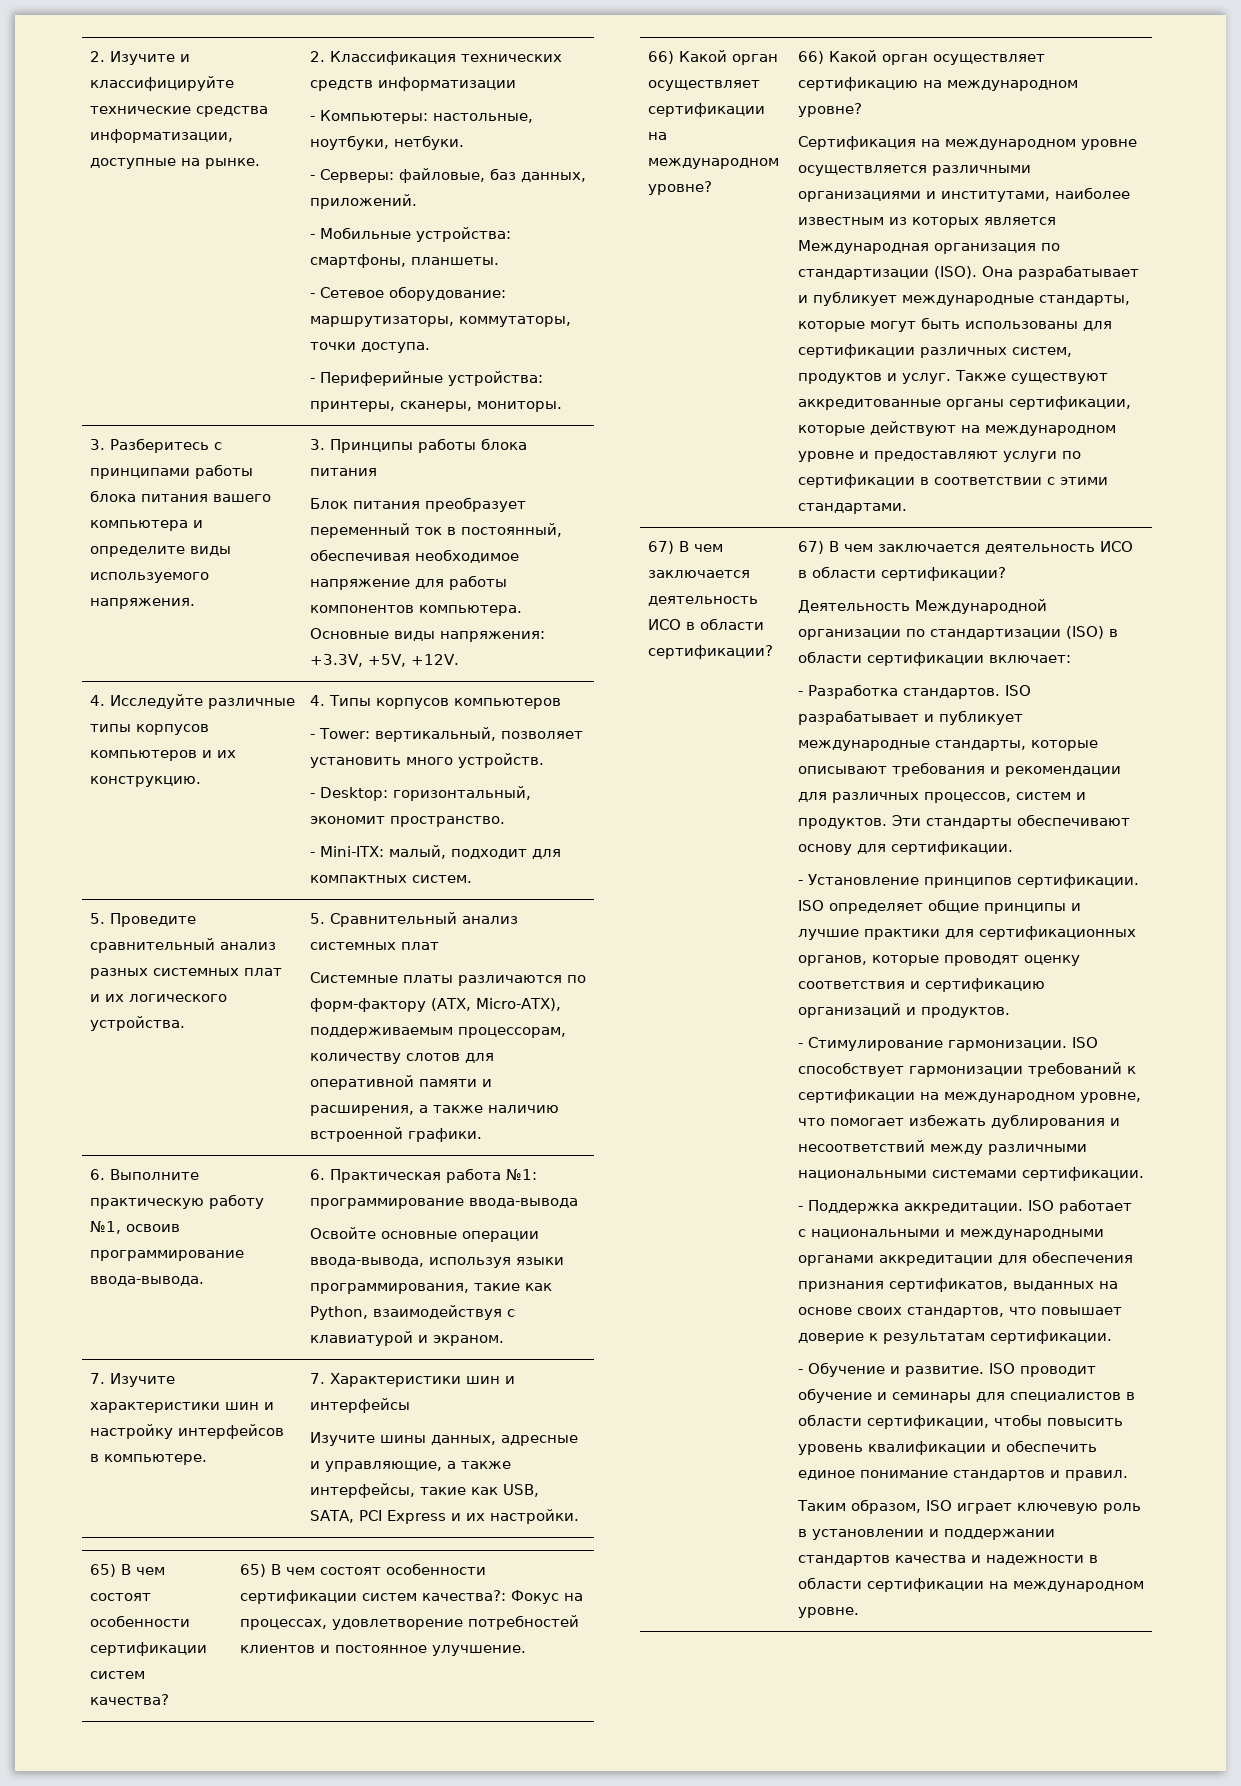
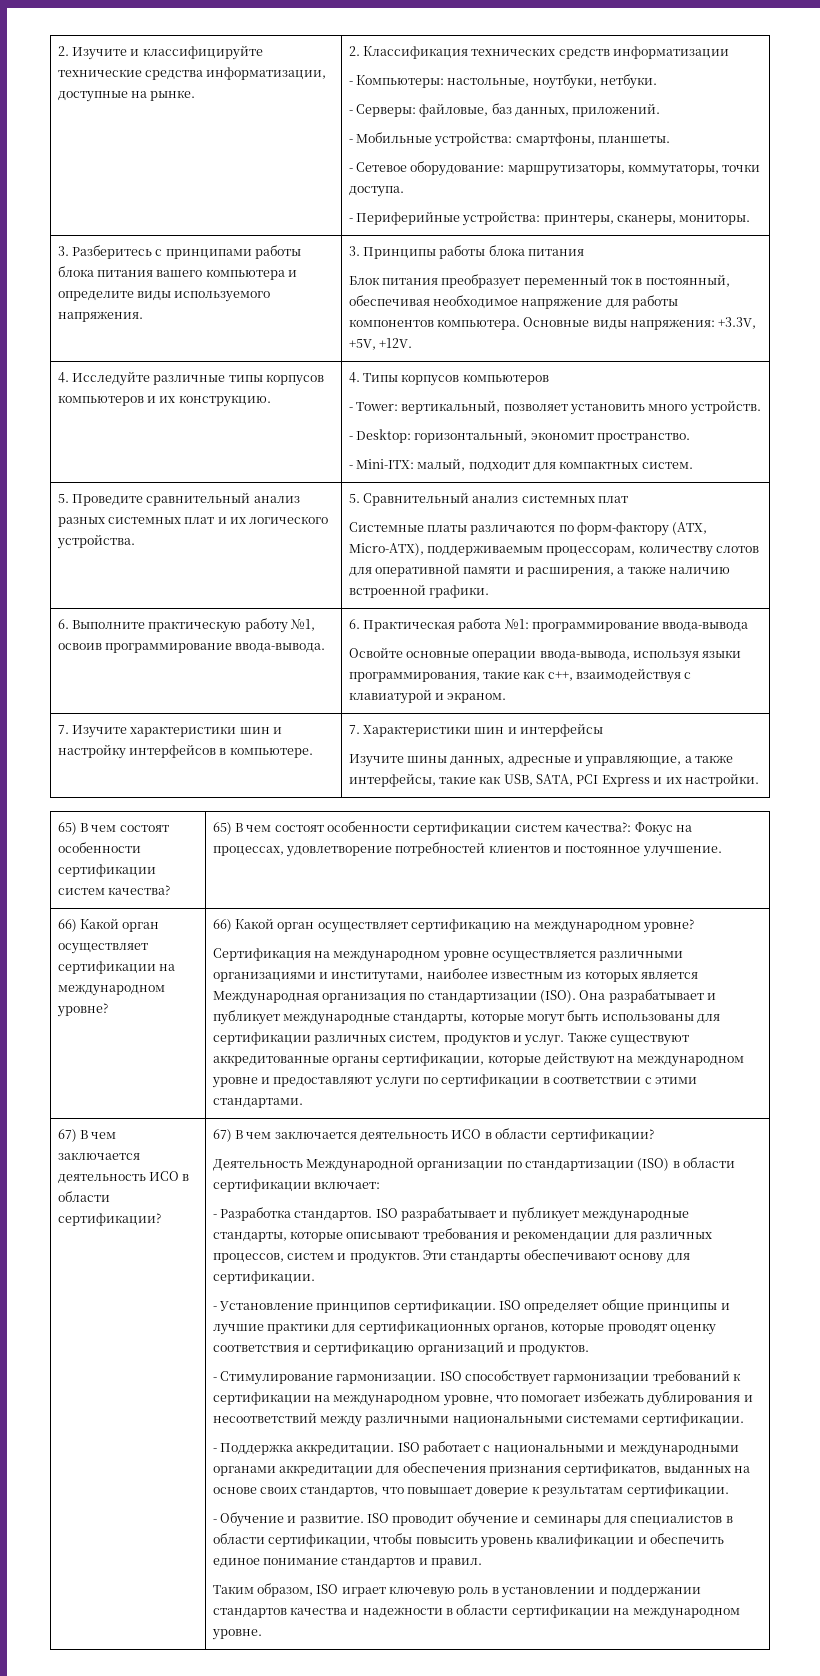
[309,1306,368,1320] Python, -> [547,671,573,681] с++,

